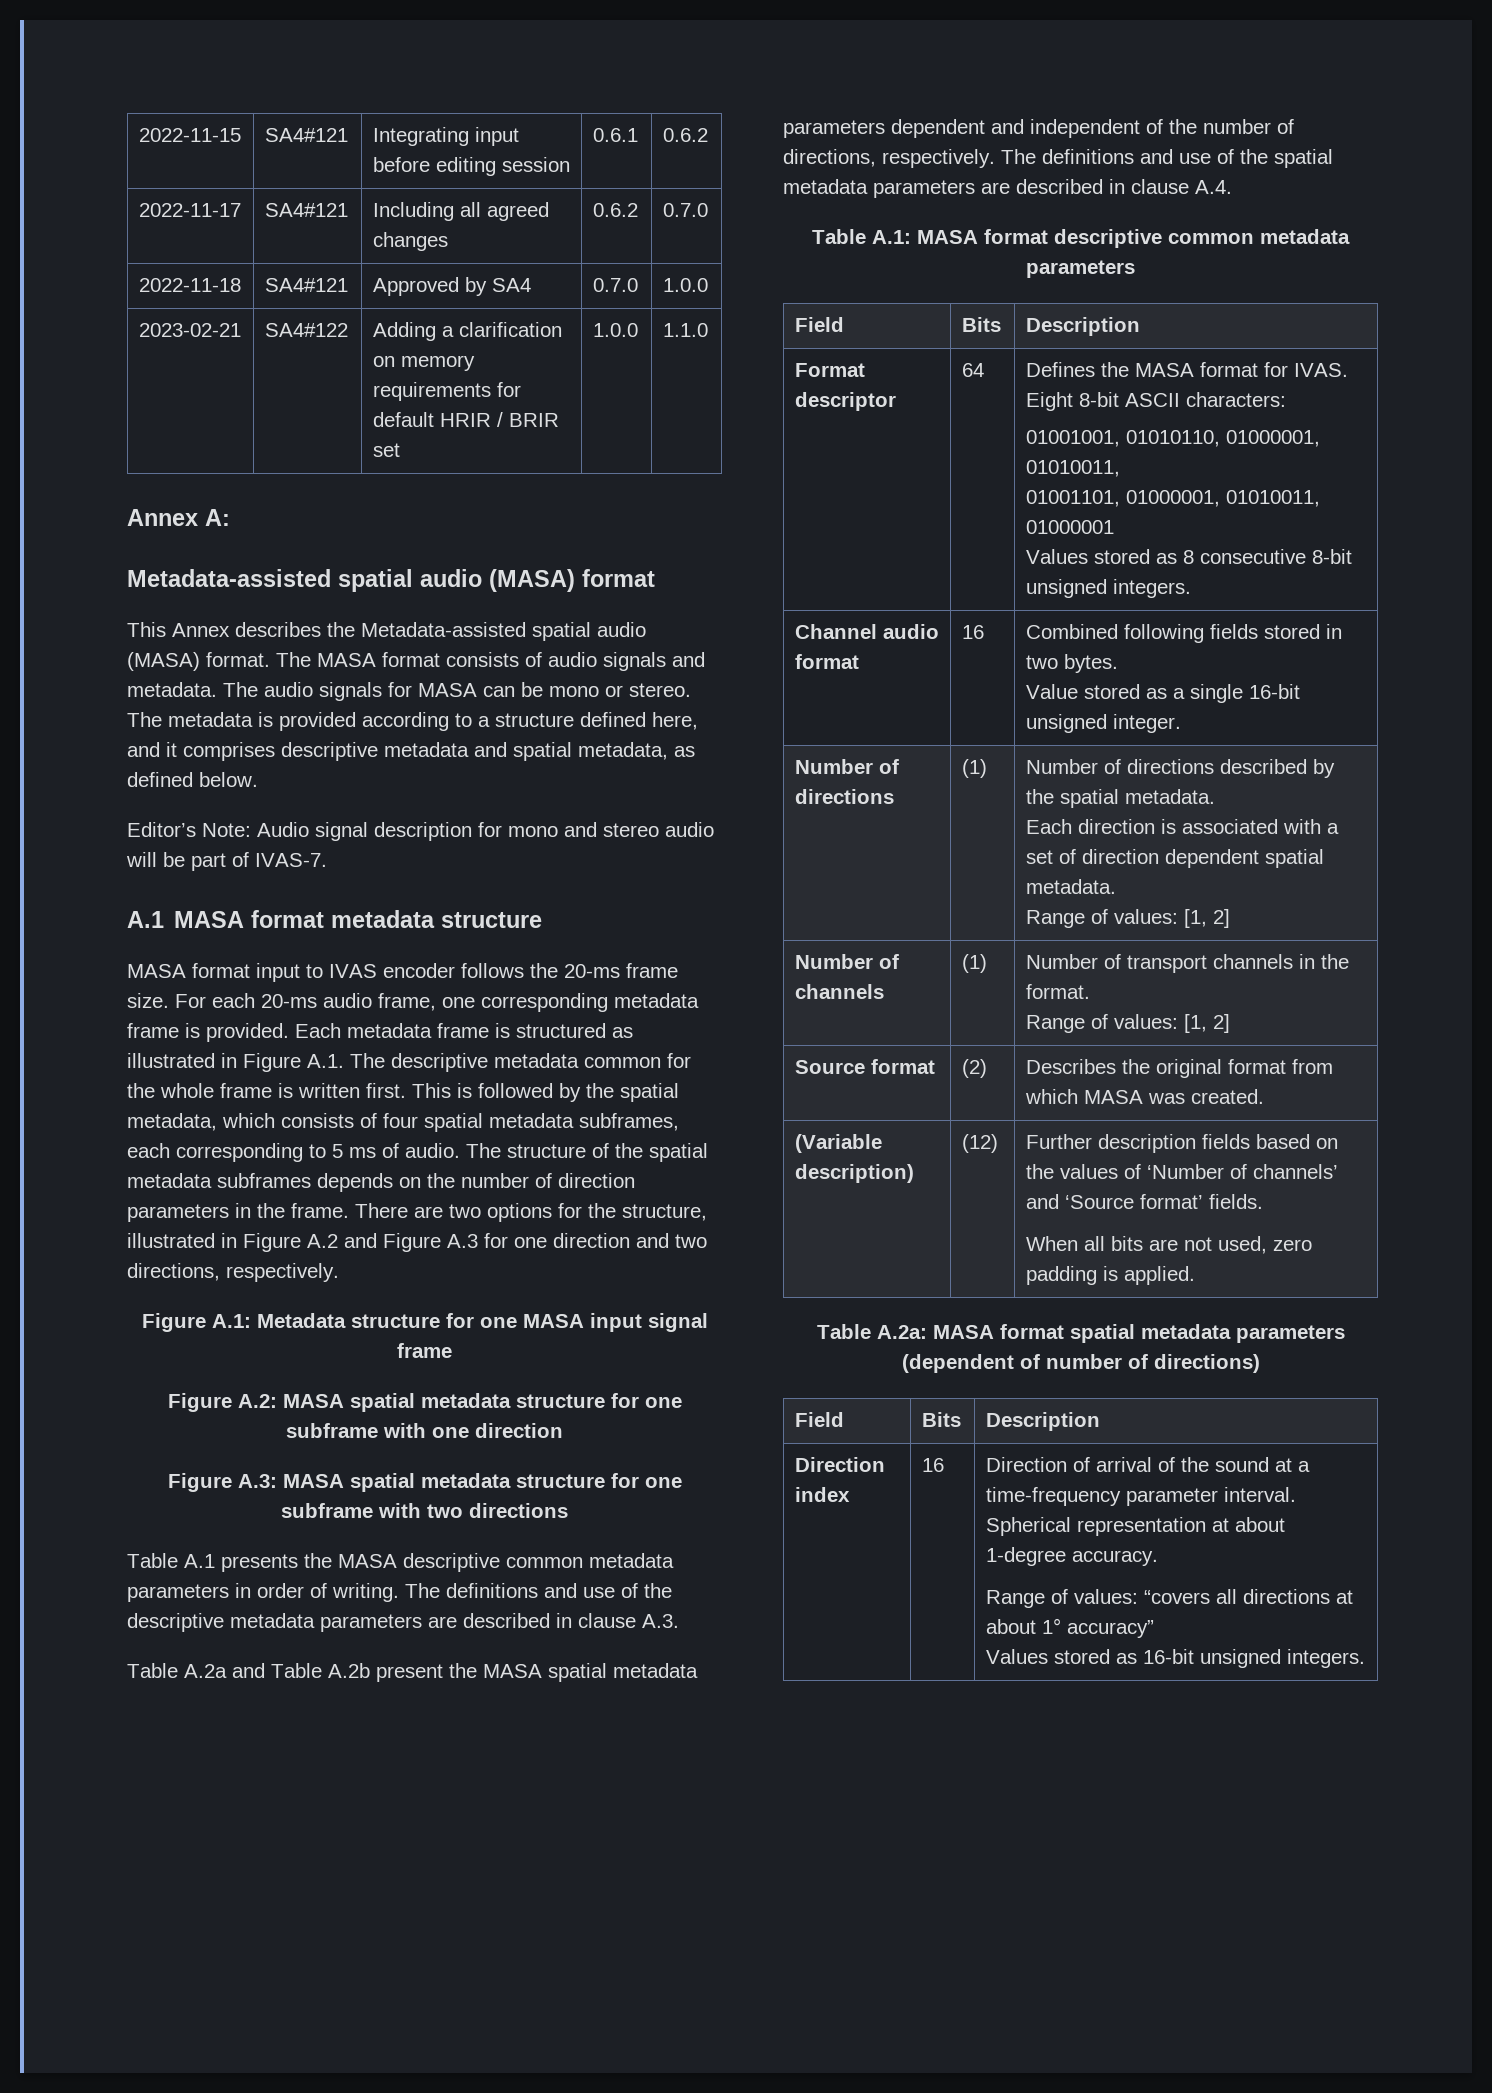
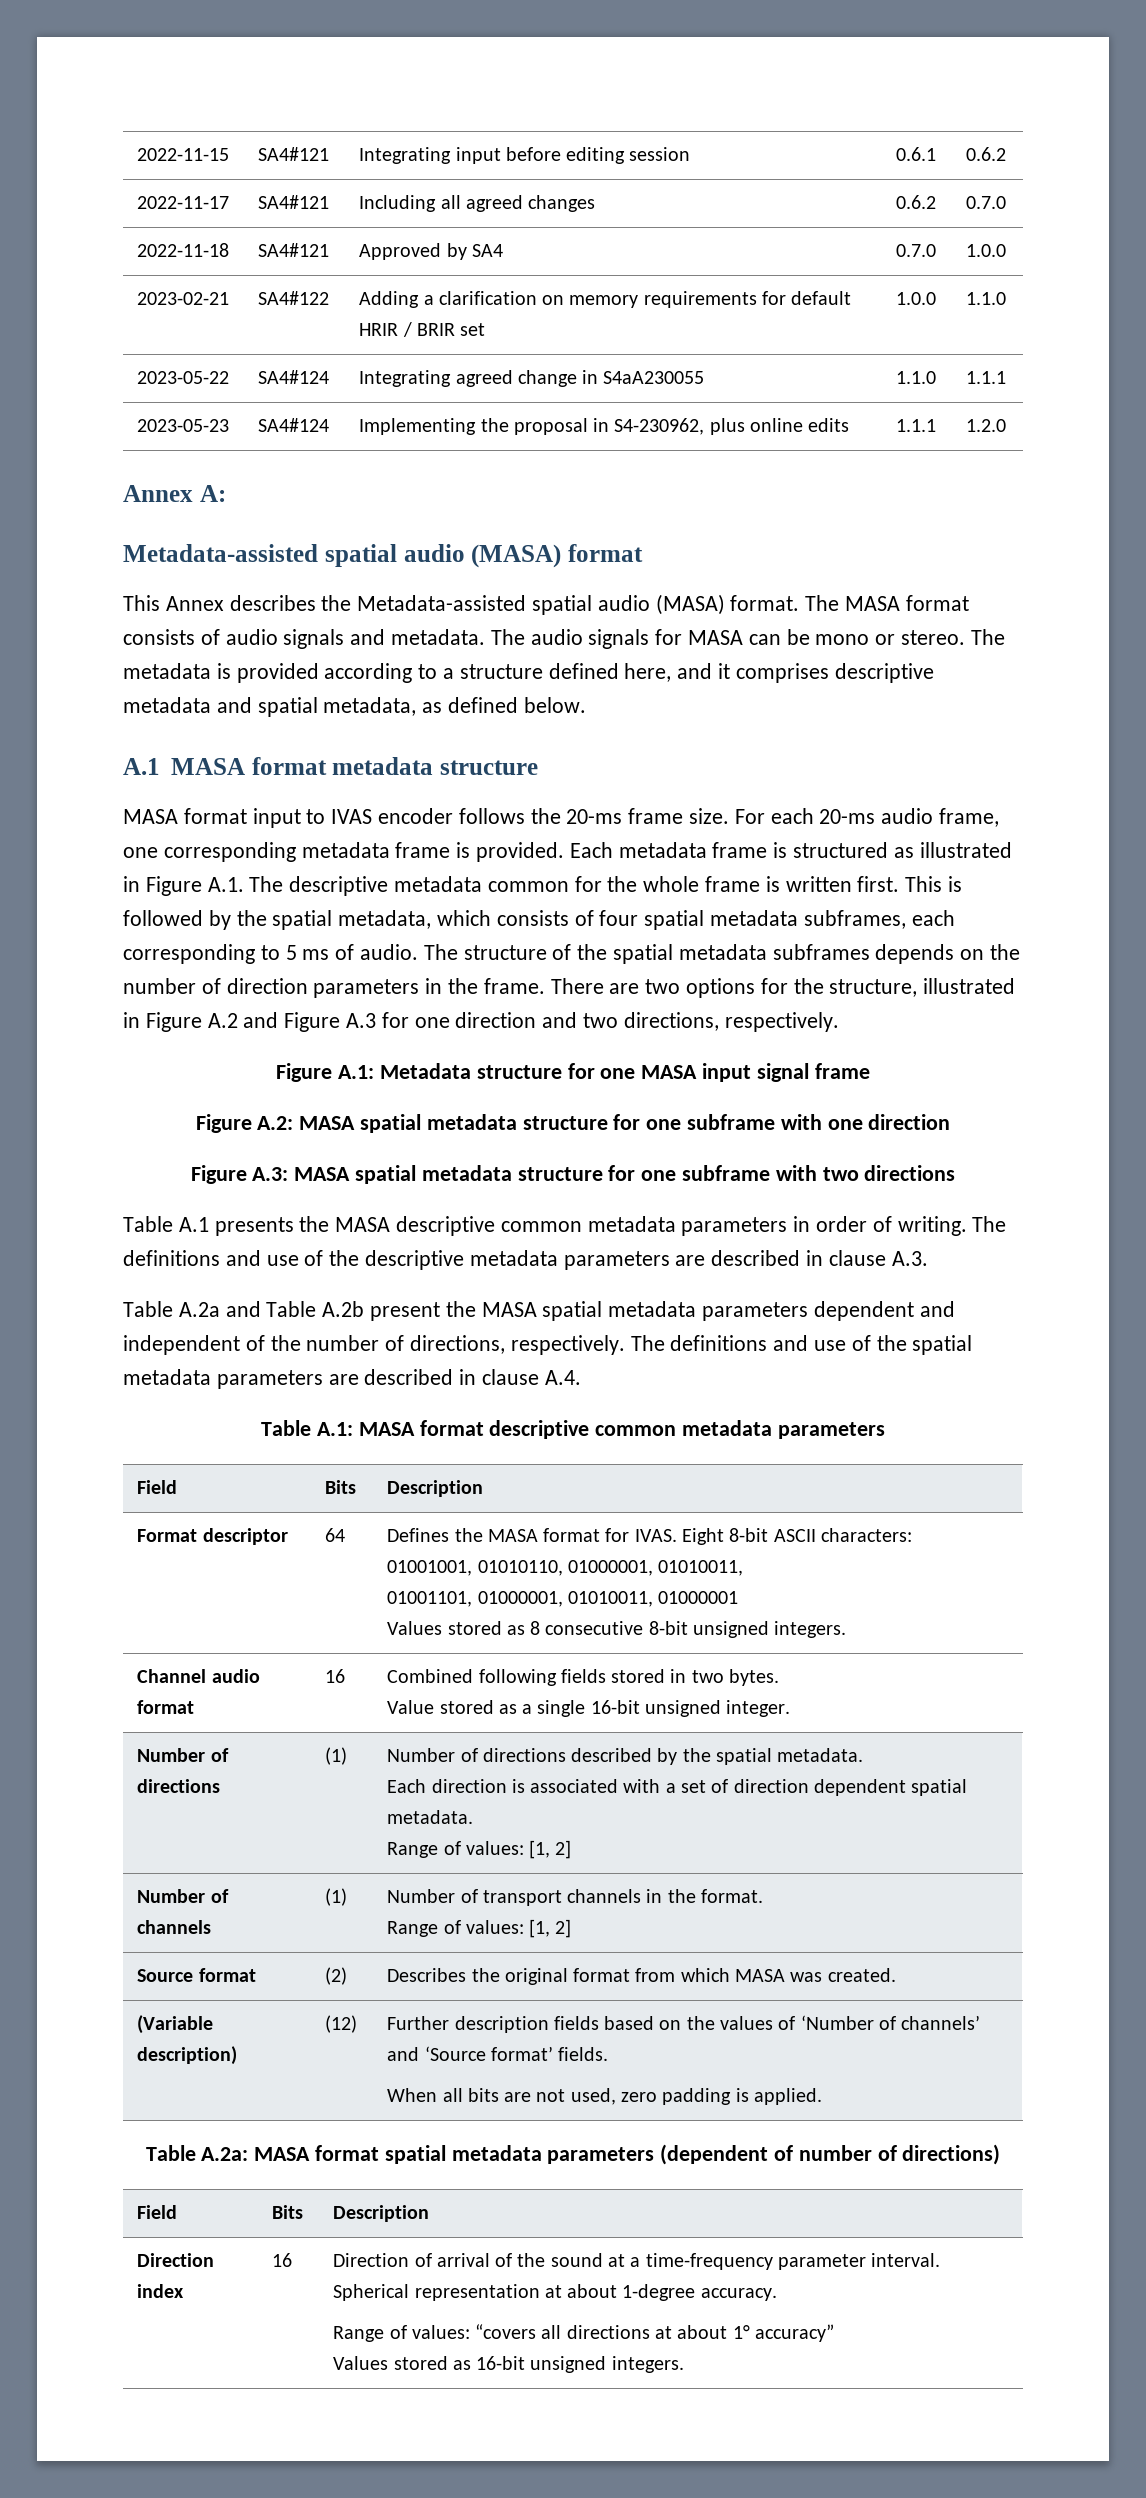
(708, 330) none -> [137,371,230,384] [258,370,330,384] [359,370,705,387] [896,371,937,384] [966,371,1007,384] [137,419,230,432] [258,418,330,432] [359,418,850,435] [896,419,937,432] [966,419,1007,432] // 2023-05-22 | SA4#124 | Integrating agreed change in S4aA230055 | 1.1.0 | 1.1.1 // 2023-05-23 | SA4#124 | Implementing the proposal in S4-230962, plus online edits | 1.1.1 | 1.2.0
[127,822,714,841] [126,852,327,871] // Editor’s Note: Audio signal description for mono and stereo audio will be part of IVAS-7. -> (586, 705) none

